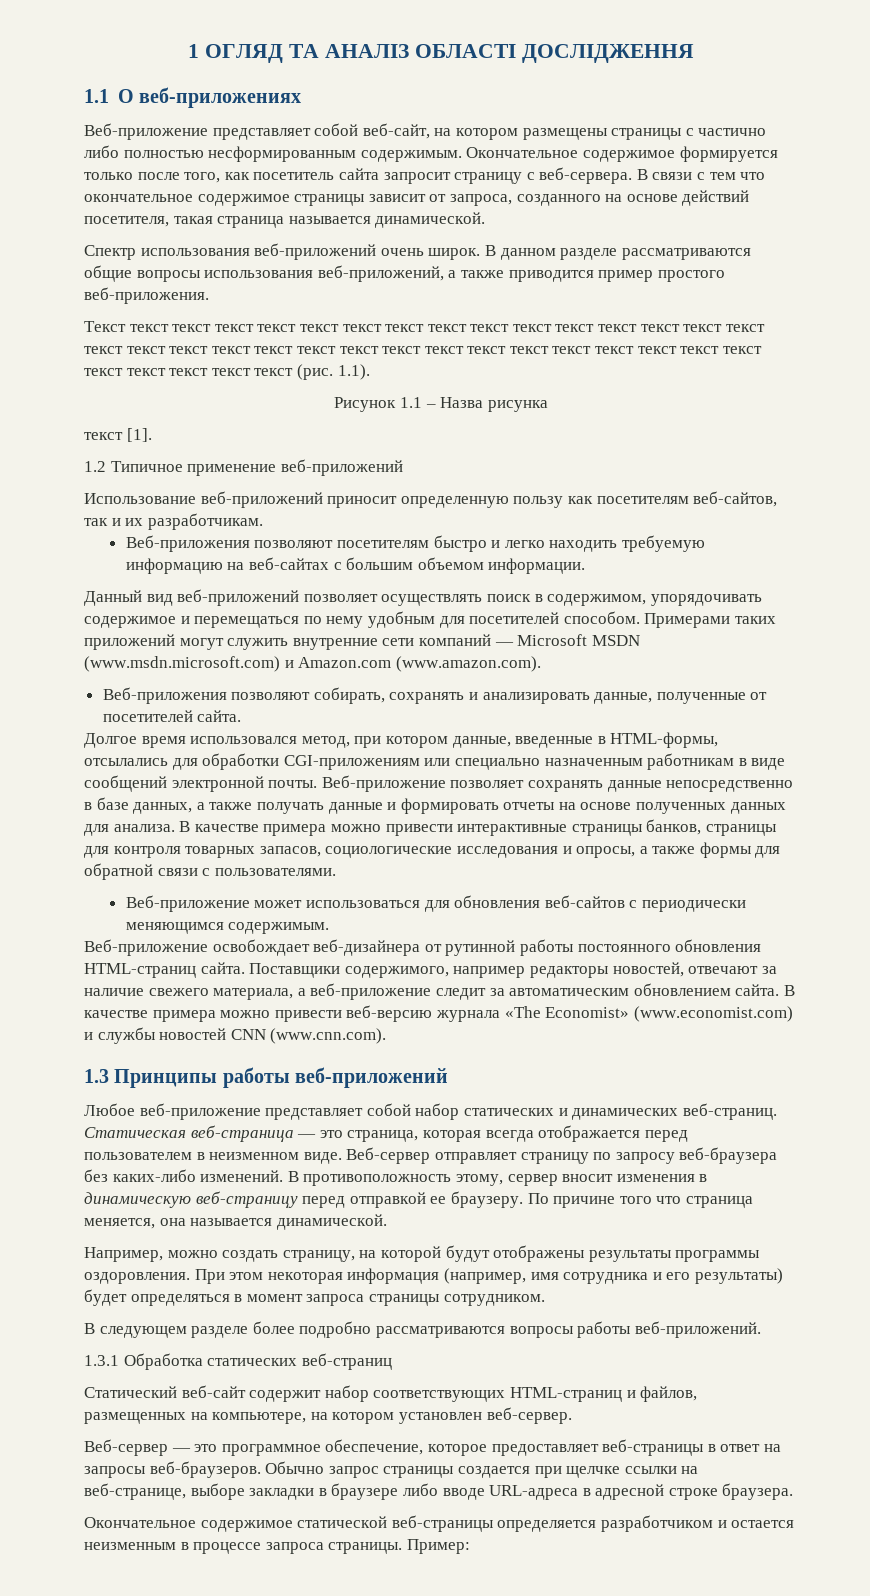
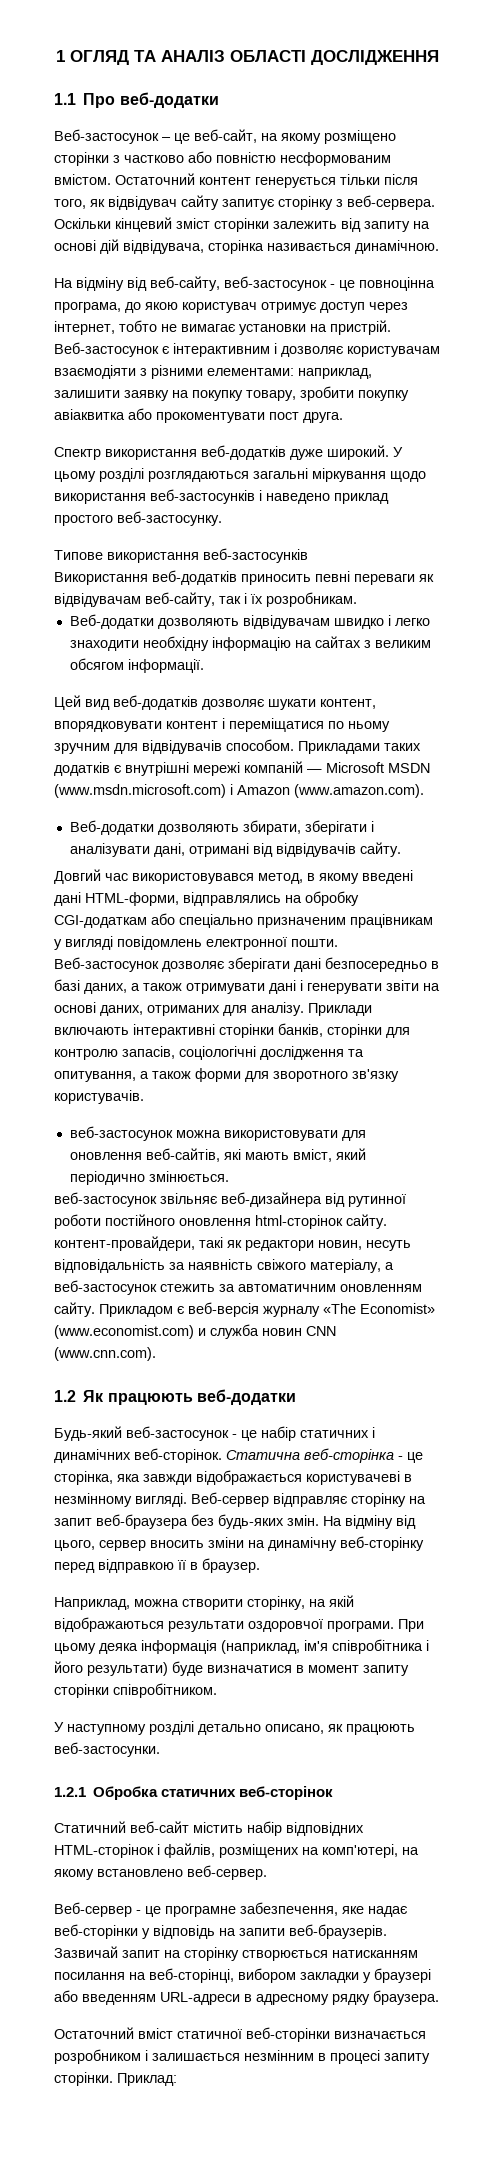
[117,87,301,108] [84,123,767,140] [84,145,778,162] [84,167,766,184] [84,190,750,206] [84,212,486,228] [84,243,751,260] [84,265,725,282] [84,287,209,304] [84,321,765,332] [84,346,762,354] [84,364,370,380] [334,397,548,412] [84,428,152,442] [84,459,403,476] [84,491,778,508] [84,513,263,530] [125,535,705,552] [125,557,586,574] [84,589,762,606] [84,611,776,628] [84,634,491,650] О веб-приложениях // Веб-приложение представляет собой веб-сайт, на котором размещены страницы с частично либо полностью несформированным содержимым. Окончательное содержимое формируется только после того, как посетитель сайта запросит страницу с веб-сервера. В связи с тем что окончательное содержимое страницы зависит от запроса, созданного на основе действий посетителя, такая страница называется динамической. // Спектр использования веб-приложений очень широк. В данном разделе рассматриваются общие вопросы использования веб-приложений, а также приводится пример простого веб-приложения. // Текст текст текст текст текст текст текст текст текст текст текст текст текст текст текст текст текст текст текст текст текст текст текст текст текст текст текст текст текст текст текст текст текст текст текст текст текст (рис. 1.1). // Рисунок 1.1 – Назва рисунка // текст [1]. // 1.2 Типичное применение веб-приложений // Использование веб-приложений приносит определенную пользу как посетителям веб-сайтов, так и их разработчикам. // Веб-приложения позволяют посетителям быстро и легко находить требуемую информацию на веб-сайтах с большим объемом информации. // Данный вид веб-приложений позволяет осуществлять поиск в содержимом, упорядочивать содержимое и перемещаться по нему удобным для посетителей способом. Примерами таких приложений могут служить внутренние сети компаний -> [83,92,219,108] [54,129,396,144] [54,151,391,166] [54,173,418,188] [54,195,435,210] [54,217,430,232] [54,239,439,254] [54,276,435,291] [54,302,408,313] [54,320,391,335] [54,342,440,357] [54,365,372,379] [54,386,409,401] [54,408,343,423] [54,445,403,460] [54,468,426,482] [54,489,389,504] [54,511,222,526] [54,548,308,563] [54,570,434,585] [54,592,357,607] [69,614,430,629] [69,636,431,651] [69,658,204,673] [54,695,376,710] [54,718,390,732] [54,739,421,754] [54,761,303,776] Про веб-додатки // Веб-застосунок – це веб-сайт, на якому розміщено сторінки з частково або повністю несформованим вмістом. Остаточний контент генерується тільки після того, як відвідувач сайту запитує сторінку з веб-сервера. Оскільки кінцевий зміст сторінки залежить від запиту на основі дій відвідувача, сторінка називається динамічною. // На відміну від веб-сайту, веб-застосунок - це повноцінна програма, до якою користувач отримує доступ через інтернет, тобто не вимагає установки на пристрій. Веб-застосунок є інтерактивним і дозволяє користувачам взаємодіяти з різними елементами: наприклад, залишити заявку на покупку товару, зробити покупку авіаквитка або прокоментувати пост друга. // Спектр використання веб-додатків дуже широкий. У цьому розділі розглядаються загальні міркування щодо використання веб-застосунків і наведено приклад простого веб-застосунку. // Типове використання веб-застосунків // Використання веб-додатків приносить певні переваги як відвідувачам веб-сайту, так і їх розробникам. // Веб-додатки дозволяють відвідувачам швидко і легко знаходити необхідну інформацію на сайтах з великим обсягом інформації. // Цей вид веб-додатків дозволяє шукати контент, впорядковувати контент і переміщатися по ньому зручним для відвідувачів способом. Прикладами таких додатків є внутрішні мережі компаній
[284,657,392,668] и Amazon.com -> [230,784,290,795] і Amazon
[102,687,768,704] [102,710,242,722] [84,732,719,748] [84,753,786,770] [84,775,794,792] [84,797,786,814] [84,819,777,836] [84,842,781,858] [84,863,336,880] [125,895,746,912] [125,922,330,934] [84,939,762,956] [84,962,777,978] [84,983,795,1000] [84,1005,500,1022] Веб-приложения позволяют собирать, сохранять и анализировать данные, полученные от посетителей сайта. // Долгое время использовался метод, при котором данные, введенные в HTML-формы, отсылались для обработки CGI-приложениям или специально назначенным работникам в виде сообщений электронной почты. Веб-приложение позволяет сохранять данные непосредственно в базе данных, а также получать данные и формировать отчеты на основе полученных данных для анализа. В качестве примера можно привести интерактивные страницы банков, страницы для контроля товарных запасов, социологические исследования и опросы, а также формы для обратной связи с пользователями. // Веб-приложение может использоваться для обновления веб-сайтов с периодически меняющимся содержимым. // Веб-приложение освобождает веб-дизайнера от рутинной работы постоянного обновления HTML-страниц сайта. Поставщики содержимого, например редакторы новостей, отвечают за наличие свежего материала, а веб-приложение следит за автоматическим обновлением сайта. В качестве примера можно привести веб-версию журнала -> [69,820,374,835] [69,842,401,857] [54,869,413,884] [54,891,359,906] [54,913,433,928] [54,936,338,950] [54,957,439,972] [54,979,440,994] [54,1002,372,1016] [54,1023,410,1038] [54,1046,364,1060] [54,1068,399,1082] [54,1090,144,1104] [69,1126,366,1141] [69,1148,366,1162] [69,1171,229,1185] [54,1192,406,1207] [54,1214,387,1229] [54,1236,411,1251] [54,1259,394,1273] [54,1280,422,1295] [54,1302,320,1317] Веб-додатки дозволяють збирати, зберігати і аналізувати дані, отримані від відвідувачів сайту. // Довгий час використовувався метод, в якому введені дані HTML-форми, відправлялись на обробку CGI-додаткам або спеціально призначеним працівникам у вигляді повідомлень електронної пошти. Веб-застосунок дозволяє зберігати дані безпосередньо в базі даних, а також отримувати дані і генерувати звіти на основі даних, отриманих для аналізу. Приклади включають інтерактивні сторінки банків, сторінки для контролю запасів, соціологічні дослідження та опитування, а також форми для зворотного зв'язку користувачів. // веб-застосунок можна використовувати для оновлення веб-сайтів, які мають вміст, який періодично змінюється. // веб-застосунок звільняє веб-дизайнера від рутинної роботи постійного оновлення html-сторінок сайту. контент-провайдери, такі як редактори новин, несуть відповідальність за наявність свіжого матеріалу, а веб-застосунок стежить за автоматичним оновленням сайту. Прикладом є веб-версія журналу
[97,1027,227,1044] службы новостей -> [210,1324,302,1339] служба новин
[84,1067,449,1088] [84,1103,777,1120] [84,1125,688,1142] [84,1147,778,1164] [84,1169,708,1186] [84,1191,753,1208] [84,1214,387,1230] [84,1245,761,1262] [84,1268,783,1284] [84,1289,545,1306] [84,1321,761,1338] [84,1353,392,1370] [84,1385,698,1402] [84,1407,572,1424] [84,1439,781,1456] [84,1461,699,1478] [84,1483,794,1500] [84,1515,795,1532] [84,1539,470,1554] 1.3 Принципы работы веб-приложений // Любое веб-приложение представляет собой набор статических и динамических веб-страниц. Статическая веб-страница — это страница, которая всегда отображается перед пользователем в неизменном виде. Веб-сервер отправляет страницу по запросу веб-браузера без каких-либо изменений. В противоположность этому, сервер вносит изменения в динамическую веб-страницу перед отправкой ее браузеру. По причине того что страница меняется, она называется динамической. // Например, можно создать страницу, на которой будут отображены результаты программы оздоровления. При этом некоторая информация (например, имя сотрудника и его результаты) будет определяться в момент запроса страницы сотрудником. // В следующем разделе более подробно рассматриваются вопросы работы веб-приложений. // 1.3.1 Обработка статических веб-страниц // Статический веб-сайт содержит набор соответствующих HTML-страниц и файлов, размещенных на компьютере, на котором установлен веб-сервер. // Веб-сервер — это программное обеспечение, которое предоставляет веб-страницы в ответ на запросы веб-браузеров. Обычно запрос страницы создается при щелчке ссылки на веб-странице, выборе закладки в браузере либо вводе URL-адреса в адресной строке браузера. // Окончательное содержимое статической веб-страницы определяется разработчиком и остается неизменным в процессе запроса страницы. Пример: -> [54,1389,296,1405] [54,1426,375,1441] [54,1448,423,1463] [54,1470,412,1485] [54,1492,426,1507] [54,1514,416,1529] [54,1536,424,1551] [54,1558,260,1573] [54,1595,354,1610] [54,1617,424,1632] [54,1639,429,1654] [54,1661,409,1676] [54,1683,217,1698] [54,1721,415,1735] [54,1742,160,1757] [54,1786,334,1800] [54,1821,364,1836] [54,1843,419,1858] [54,1865,267,1880] [54,1902,408,1917] [54,1924,387,1939] [54,1946,418,1961] [54,1968,431,1983] [54,1990,439,2005] [54,2027,426,2042] [54,2049,430,2064] [54,2072,177,2086] 1.2 Як працюють веб-додатки // Будь-який веб-застосунок - це набір статичних і динамічних веб-сторінок. Статична веб-сторінка - це сторінка, яка завжди відображається користувачеві в незмінному вигляді. Веб-сервер відправляє сторінку на запит веб-браузера без будь-яких змін. На відміну від цього, сервер вносить зміни на динамічну веб-сторінку перед відправкою її в браузер. // Наприклад, можна створити сторінку, на якій відображаються результати оздоровчої програми. При цьому деяка інформація (наприклад, ім'я співробітника і його результати) буде визначатися в момент запиту сторінки співробітником. // У наступному розділі детально описано, як працюють веб-застосунки. // 1.2.1 Обробка статичних веб-сторінок // Статичний веб-сайт містить набір відповідних HTML-сторінок і файлів, розміщених на комп'ютері, на якому встановлено веб-сервер. // Веб-сервер - це програмне забезпечення, яке надає веб-сторінки у відповідь на запити веб-браузерів. Зазвичай запит на сторінку створюється натисканням посилання на веб-сторінці, вибором закладки у браузері або введенням URL-адреси в адресному рядку браузера. // Остаточний вміст статичної веб-сторінки визначається розробником і залишається незмінним в процесі запиту сторінки. Приклад:

